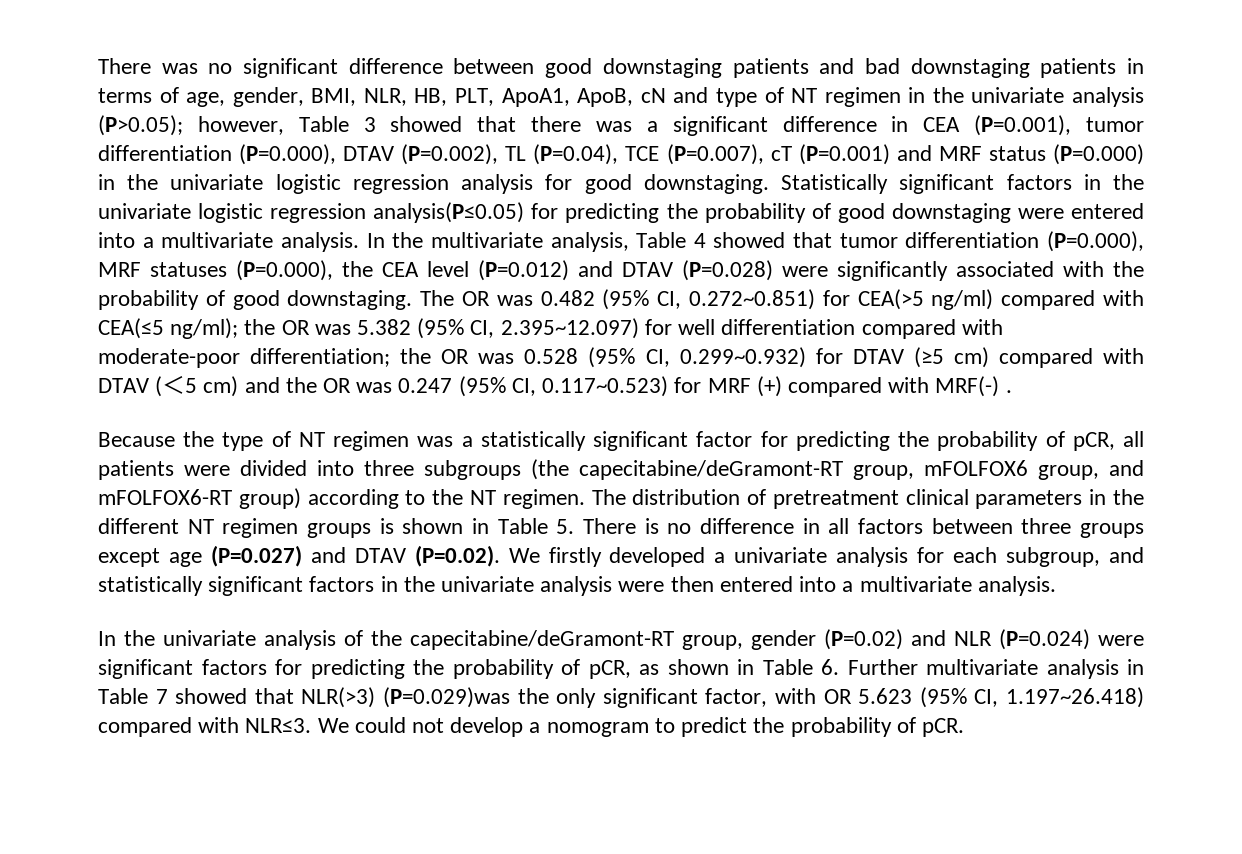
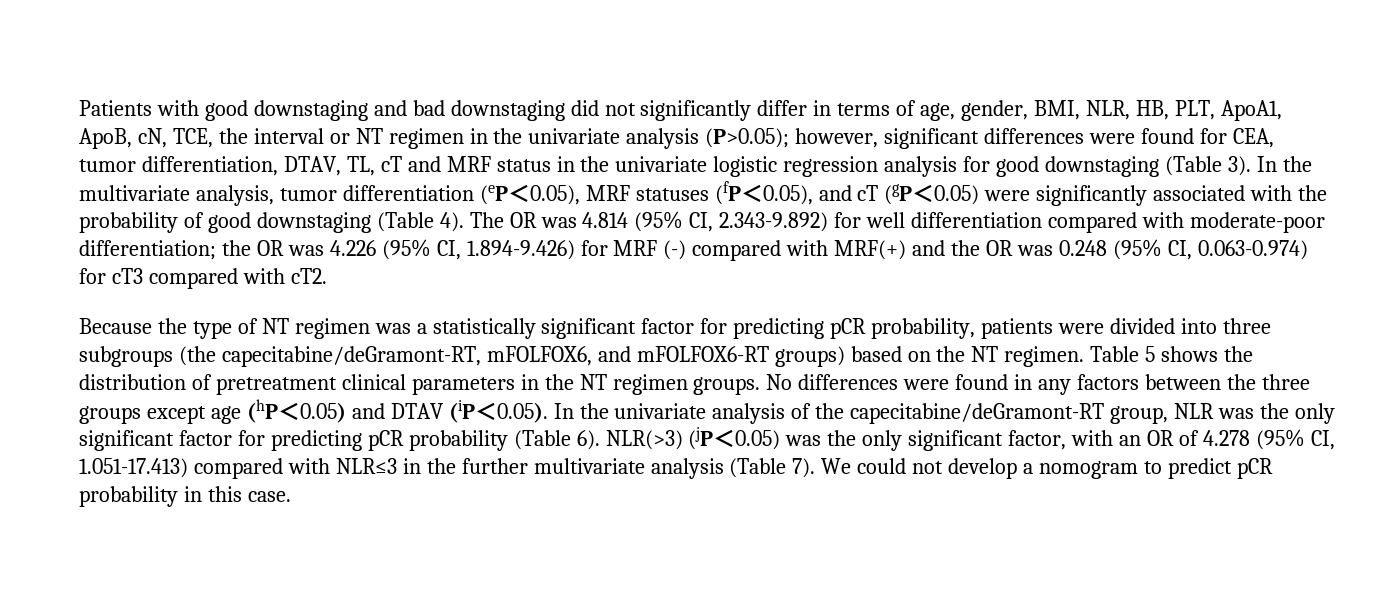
[98,58,809,78] There was no significant difference between good downstaging patients -> [79,100,368,121] Patients with good downstaging
[1040,58,1117,78] patients -> [570,100,808,121] did not significantly differ
[640,87,784,107] cN and type of -> [137,128,350,148] cN, TCE, the interval or
[298,115,1144,136] [98,144,890,165] Table 3 showed that there was a significant difference in CEA (P=0.001), tumor differentiation (P=0.000), DTAV (P=0.002), TL (P=0.04), TCE (P=0.007), cT (P=0.001) -> [884,128,1274,149] [79,156,402,176] significant differences were found for CEA, tumor differentiation, DTAV, TL, cT
[1053,144,1145,165] (P=0.000) -> (551, 165) none
[643,174,1145,194] [98,202,1145,223] [98,231,1144,252] [98,260,773,281] downstaging. Statistically significant factors in the univariate logistic regression analysis(P≤0.05) for predicting the probability of good downstaging were entered into a multivariate analysis. In the multivariate analysis, Table 4 showed that tumor differentiation (P=0.000), MRF statuses (P=0.000), the CEA level (P=0.012) and DTAV (P=0.028) -> [1045,156,1312,177] [79,181,980,206] downstaging (Table 3). In the multivariate analysis, tumor differentiation (eP＜0.05), MRF statuses (fP＜0.05), and cT (gP＜0.05)
[287,290,413,310] downstaging. -> [256,212,464,233] downstaging (Table 4).
[540,289,1144,310] [98,318,639,339] 0.482 (95% CI, 0.272~0.851) for CEA(>5 ng/ml) compared with CEA(≤5 ng/ml); the OR was 5.382 (95% CI, 2.395~12.097) -> [582,211,829,232] 4.814 (95% CI, 2.343-9.892)
[524,347,1144,368] [98,376,239,397] 0.528 (95% CI, 0.299~0.932) for DTAV (≥5 cm) compared with DTAV (＜5 cm) -> [329,239,907,261] 4.226 (95% CI, 1.894-9.426) for MRF (-) compared with MRF(+)
[398,376,1012,397] 0.247 (95% CI, 0.117~0.523) for MRF (+) compared with MRF(-) . -> [1058,239,1308,260] [79,268,327,289] 0.248 (95% CI, 0.063-0.974) for cT3 compared with cT2.
[898,431,1144,451] the probability of pCR, all -> [830,318,976,339] pCR probability,
[579,460,1144,480] [98,488,626,509] capecitabine/deGramont-RT group, mFOLFOX6 group, and mFOLFOX6-RT group) according to the NT regimen. The -> [221,346,1254,367] capecitabine/deGramont-RT, mFOLFOX6, and mFOLFOX6-RT groups) based on the NT regimen. Table 5 shows the
[98,518,850,538] different NT regimen groups is shown in Table 5. There is no difference in all -> [579,374,1072,395] NT regimen groups. No differences were found in any
(1013, 526) none -> [1226,374,1256,390] the
[210,545,1144,567] [98,576,1056,596] (P=0.027) and DTAV (P=0.02). We firstly developed a univariate analysis for each subgroup, and statistically significant factors in the univariate analysis were then entered into a multivariate analysis. // -> [246,399,548,423] (hP＜0.05) and DTAV (iP＜0.05).
[751,629,1144,650] [98,659,1144,679] [98,687,510,708] gender (P=0.02) and NLR (P=0.024) were significant factors for predicting the probability of pCR, as shown in Table 6. Further multivariate analysis in Table 7 showed that NLR(>3) (P=0.029)was -> [1174,403,1335,424] [79,427,822,451] NLR was the only significant factor for predicting pCR probability (Table 6). NLR(>3) (jP＜0.05) was
[823,687,1145,708] [98,717,312,737] OR 5.623 (95% CI, 1.197~26.418) compared with NLR≤3. -> [1119,429,1335,450] [79,458,816,479] an OR of 4.278 (95% CI, 1.051-17.413) compared with NLR≤3 in the further multivariate analysis (Table 7).
[753,717,964,737] the probability of pCR. -> [1236,458,1273,479] [79,486,291,507] pCR probability in this case.

